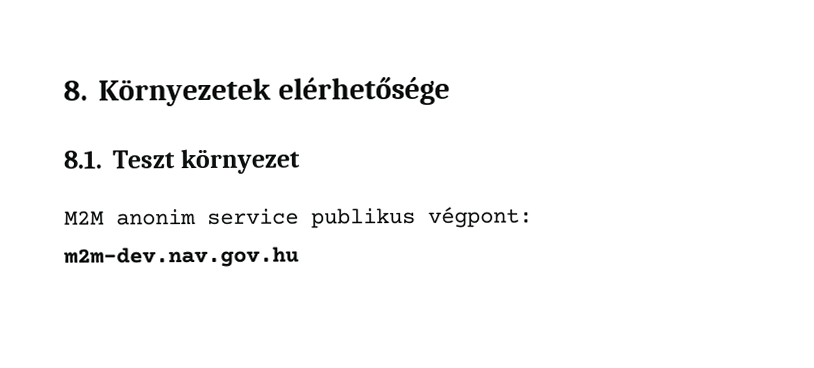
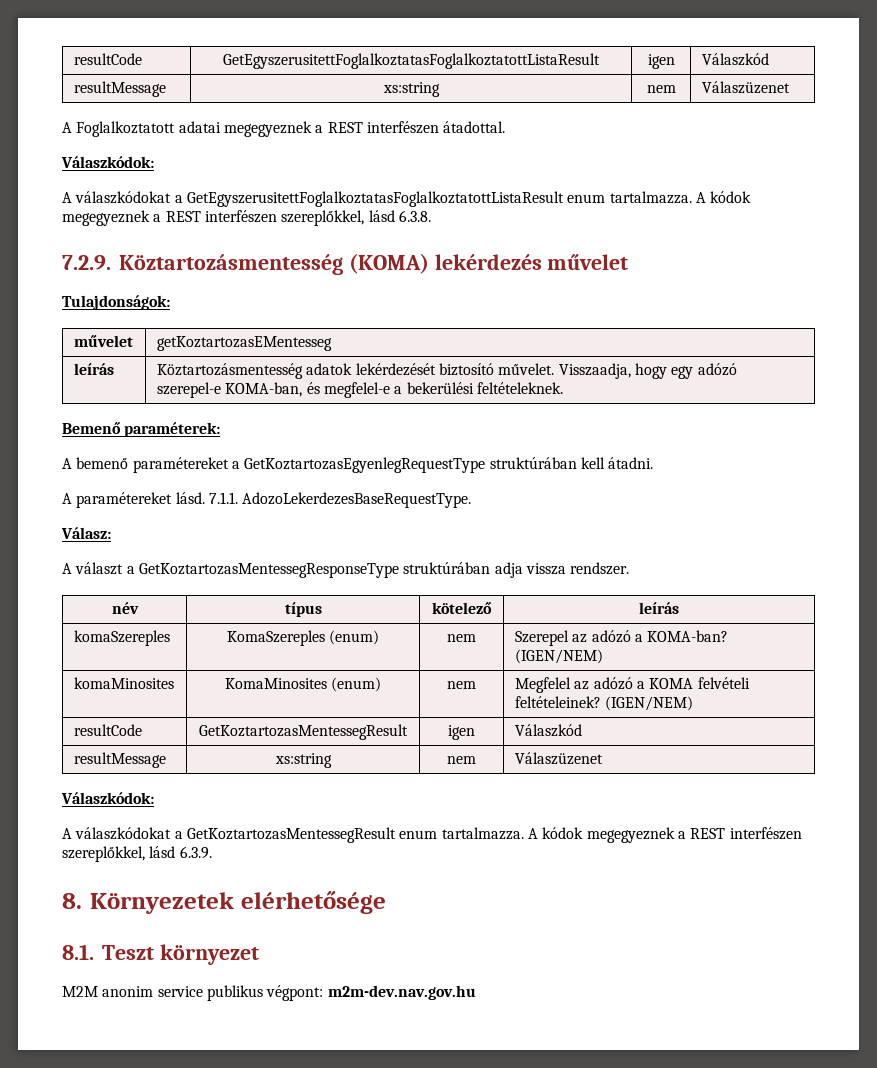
(63, 90) none -> [73,53,142,65] [223,53,600,69] [647,54,675,69] [701,53,769,66] [73,81,166,97] [382,82,440,97] [646,85,676,93] [701,81,790,94] [62,121,506,137] [61,156,154,168] [62,191,752,207] [62,210,431,226] [62,253,629,275] [62,295,170,310] [73,335,133,347] [156,336,332,351] [73,363,114,375] [156,363,737,379] [156,382,563,398] [62,422,221,437] [62,457,654,473] [62,492,472,508] [61,527,111,539] [62,562,630,578] [111,602,139,614] [284,602,322,617] [432,602,492,614] [639,602,679,614] [73,630,170,646] [226,630,380,646] [447,634,476,642] [514,630,729,646] [514,649,603,664] [73,677,174,689] [224,677,382,692] [447,681,476,689] [514,677,750,693] [514,696,694,711] [73,724,142,736] [199,724,408,740] [448,725,475,740] [514,724,582,737] [73,752,166,768] [274,753,332,768] [447,756,476,764] [514,752,603,765] [61,792,154,804] [62,827,802,843] [62,846,212,862] resultCode | GetEgyszerusitettFoglalkoztatasFoglalkoztatottListaResult | igen | Válaszkód // resultMessage | xs:string | nem | Válaszüzenet // A Foglalkoztatott adatai megegyeznek a REST interfészen átadottal. // Válaszkódok: // A válaszkódokat a GetEgyszerusitettFoglalkoztatasFoglalkoztatottListaResult enum tartalmazza. A kódok megegyeznek a REST interfészen szereplőkkel, lásd 6.3.8. // 7.2.9. Köztartozásmentesség (KOMA) lekérdezés művelet // Tulajdonságok: // művelet | getKoztartozasEMentesseg // leírás | Köztartozásmentesség adatok lekérdezését biztosító művelet. Visszaadja, hogy egy adózó szerepel-e KOMA-ban, és megfelel-e a bekerülési feltételeknek. // Bemenő paraméterek: // A bemenő paramétereket a GetKoztartozasEgyenlegRequestType struktúrában kell átadni. // A paramétereket lásd. 7.1.1. AdozoLekerdezesBaseRequestType. // Válasz: // A választ a GetKoztartozasMentessegResponseType struktúrában adja vissza rendszer. // név | típus | kötelező | leírás // komaSzereples | KomaSzereples (enum) | nem | Szerepel az adózó a KOMA-ban? (IGEN/NEM) // komaMinosites | KomaMinosites (enum) | nem | Megfelel az adózó a KOMA felvételi feltételeinek? (IGEN/NEM) // resultCode | GetKoztartozasMentessegResult | igen | Válaszkód // resultMessage | xs:string | nem | Válaszüzenet // Válaszkódok: // A válaszkódokat a GetKoztartozasMentessegResult enum tartalmazza. A kódok megegyeznek a REST interfészen szereplőkkel, lásd 6.3.9. //

